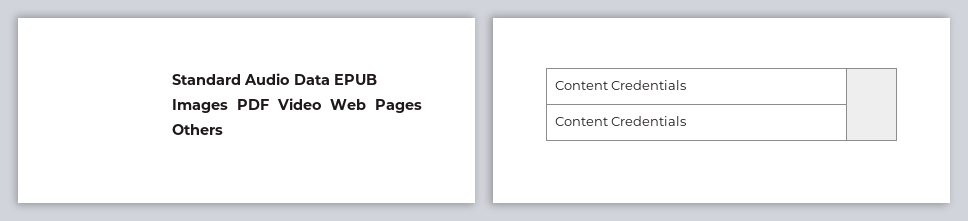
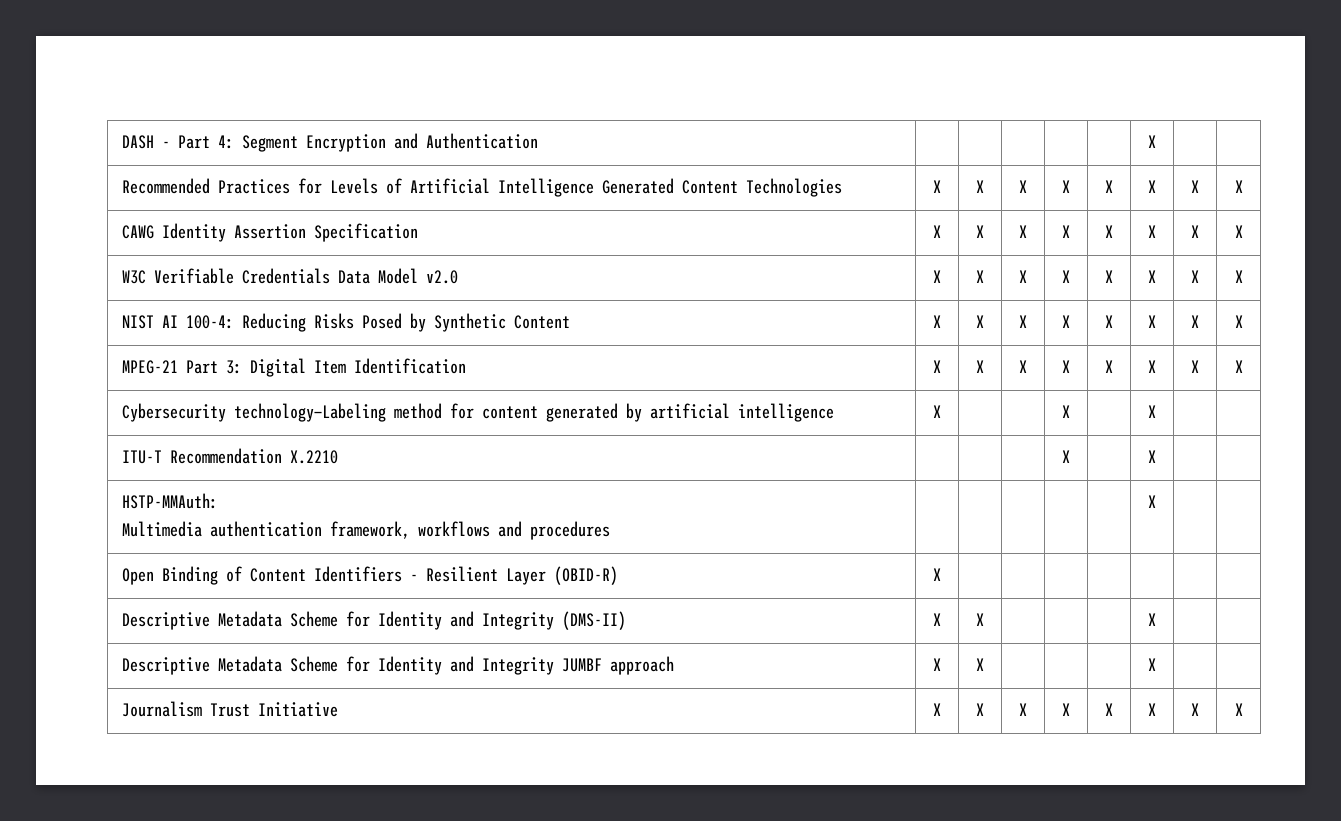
[172,73,378,85] [172,98,422,113] [172,124,224,135] [554,80,687,90] [554,116,687,126] Standard Audio Data EPUB Images PDF Video Web Pages Others // Content Credentials | // Content Credentials | -> [121,133,538,152] [1148,135,1156,148] [121,178,842,197] [933,180,941,193] [976,180,984,193] [1019,180,1027,193] [1062,180,1070,193] [1105,180,1113,193] [1148,180,1156,193] [1191,180,1199,193] [1234,180,1243,193] [121,223,418,242] [933,225,941,238] [976,225,984,238] [1019,225,1027,238] [1062,225,1070,238] [1105,225,1113,238] [1148,225,1156,238] [1191,225,1199,238] [1234,225,1243,238] [121,268,458,284] [933,270,941,283] [976,270,984,283] [1019,270,1027,283] [1062,270,1070,283] [1105,270,1113,283] [1148,270,1156,283] [1191,270,1199,283] [1234,270,1243,283] [121,313,570,332] [933,315,941,328] [976,315,984,328] [1019,315,1027,328] [1062,315,1070,328] [1105,315,1113,328] [1148,315,1156,328] [1191,315,1199,328] [1234,315,1243,328] [121,358,466,377] [933,360,941,373] [976,360,984,373] [1019,360,1027,373] [1062,360,1070,373] [1105,360,1113,373] [1148,360,1156,373] [1191,360,1199,373] [1234,360,1243,373] [121,403,834,422] [933,405,941,418] [1062,405,1070,418] [1148,405,1156,418] [121,448,338,464] [1062,450,1070,463] [1148,450,1156,463] [121,493,218,509] [121,521,610,540] [1148,495,1156,508] [121,566,618,585] [933,568,941,581] [121,611,626,630] [933,613,941,626] [976,613,984,626] [1148,613,1156,626] [121,656,674,675] [933,658,941,671] [976,658,984,671] [1148,658,1156,671] [121,701,338,717] [933,703,941,716] [976,703,984,716] [1019,703,1027,716] [1062,703,1070,716] [1105,703,1113,716] [1148,703,1156,716] [1191,703,1199,716] [1234,703,1243,716] DASH - Part 4: Segment Encryption and Authentication | | | | | | X | | // Recommended Practices for Levels of Artificial Intelligence Generated Content Technologies | X | X | X | X | X | X | X | X // CAWG Identity Assertion Specification | X | X | X | X | X | X | X | X // W3C Verifiable Credentials Data Model v2.0 | X | X | X | X | X | X | X | X // NIST AI 100-4: Reducing Risks Posed by Synthetic Content | X | X | X | X | X | X | X | X // MPEG-21 Part 3: Digital Item Identification | X | X | X | X | X | X | X | X // Cybersecurity technology—Labeling method for content generated by artificial intelligence | X | | | X | | X | | // ITU-T Recommendation X.2210 | | | | X | | X | | // HSTP-MMAuth: // Multimedia authentication framework, workflows and procedures | | | | | | X | | // Open Binding of Content Identifiers - Resilient Layer (OBID-R) | X | | | | | | | // Descriptive Metadata Scheme for Identity and Integrity (DMS-II) | X | X | | | | X | | // Descriptive Metadata Scheme for Identity and Integrity JUMBF approach | X | X | | | | X | | // Journalism Trust Initiative | X | X | X | X | X | X | X | X

